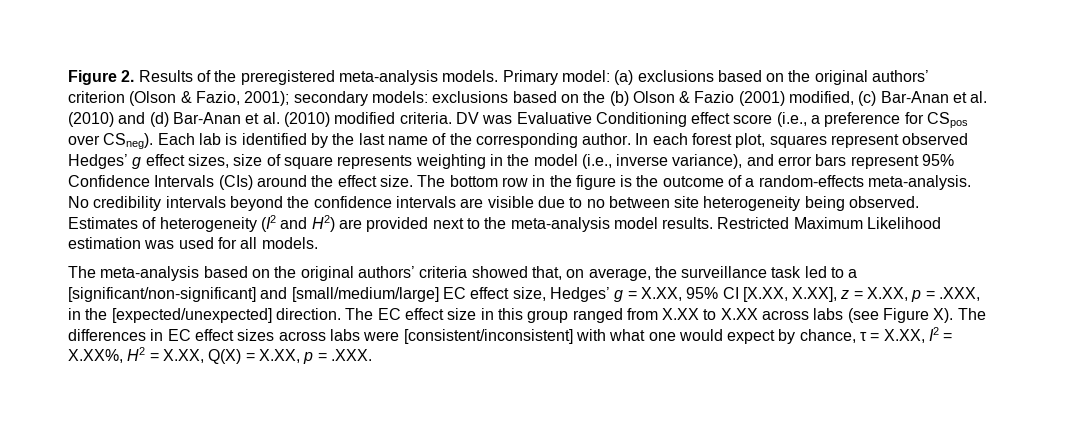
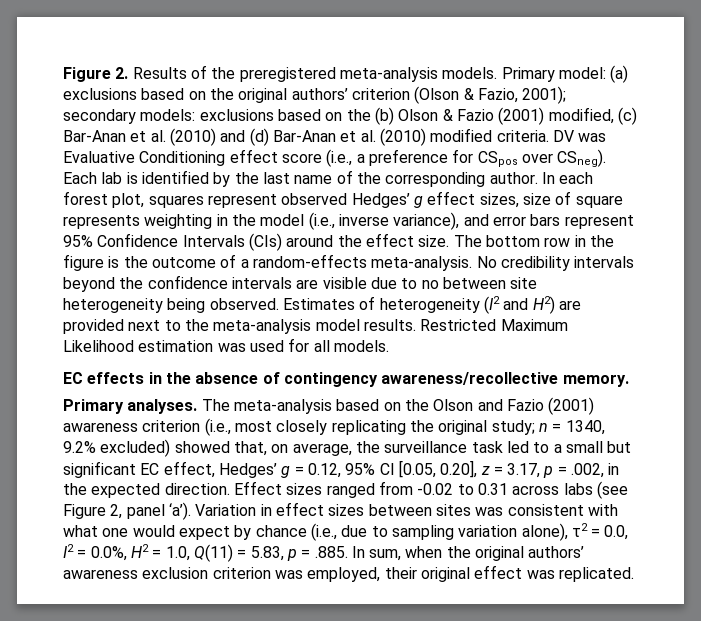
(318, 243) none -> [63,372,629,387] [63,399,198,414] EC effects in the absence of contingency awareness/recollective memory. // Primary analyses.
[300,266,468,281] original authors’ criteria -> [433,397,595,415] [63,418,605,436] [63,439,171,457] Olson and Fazio (2001) awareness criterion (i.e., most closely replicating the original study; n = 1340, 9.2% excluded)
[68,287,546,302] [significant/non-significant] and [small/medium/large] EC effect size, -> [565,441,632,453] [63,461,215,478] small but significant EC effect,
[640,287,682,301] X.XX, -> [307,463,341,478] 0.12,
[742,287,838,302] [X.XX, X.XX], -> [398,460,478,478] [0.05, 0.20],
[867,287,981,302] [68,308,986,323] [68,329,573,344] X.XX, p = .XXX, in the [expected/unexpected] direction. The EC effect size in this group ranged from X.XX to X.XX across labs (see Figure X). The differences in EC effect sizes across labs were [consistent/inconsistent] -> [507,463,620,478] [63,481,628,499] [63,502,584,520] 3.17, p = .002, in the expected direction. Effect sizes ranged from -0.02 to 0.31 across labs (see Figure 2, panel ‘a’). Variation in effect sizes between sites was consistent
[799,329,925,343] chance, τ = X.XX, -> [255,523,629,541] chance (i.e., due to sampling variation alone), τ2 = 0.0,
[68,349,123,363] X.XX%, -> [90,546,127,561] 0.0%,
[162,349,372,364] X.XX, Q(X) = X.XX, p = .XXX. -> [165,544,585,562] [63,565,634,582] 1.0, Q(11) = 5.83, p = .885. In sum, when the original authors’ awareness exclusion criterion was employed, their original effect was replicated.

